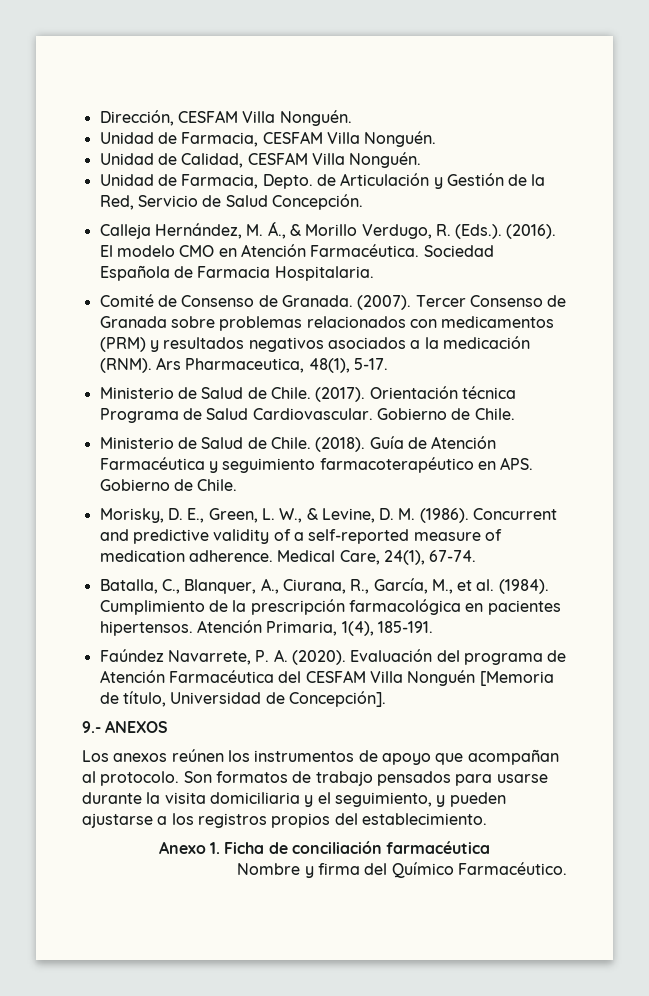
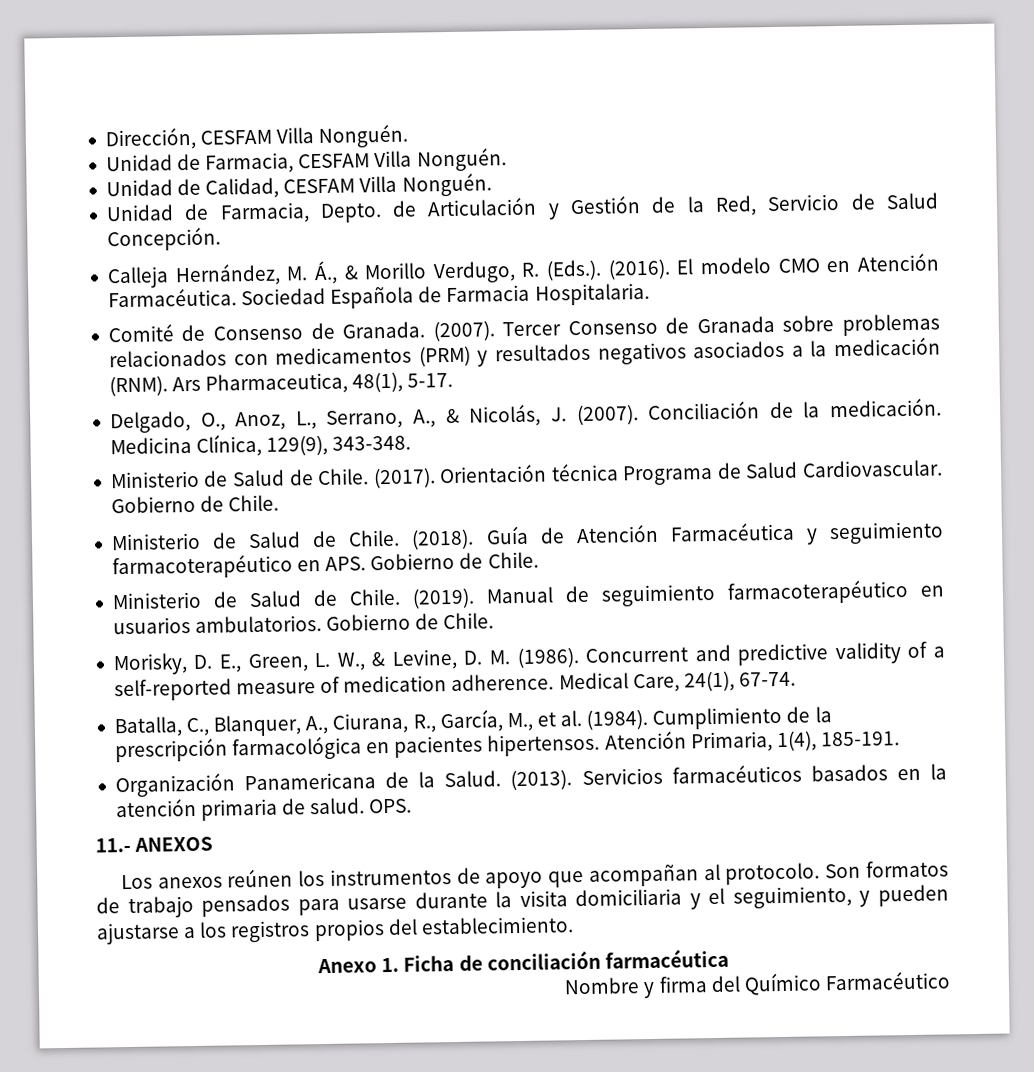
(388, 364) none -> [109,398,943,434] [109,433,412,457] // Delgado, O., Anoz, L., Serrano, A., & Nicolás, J. (2007). Conciliación de la medicación. Medicina Clínica, 129(9), 343-348.
(238, 485) none -> [111,580,944,610] [112,612,495,635] // Ministerio de Salud de Chile. (2019). Manual de seguimiento farmacoterapéutico en usuarios ambulatorios. Gobierno de Chile.
[99,649,567,665] [99,670,554,686] [99,691,386,707] [82,721,101,733] Faúndez Navarrete, P. A. (2020). Evaluación del programa de Atención Farmacéutica del CESFAM Villa Nonguén [Memoria de título, Universidad de Concepción]. // 9.- -> [114,763,948,798] [115,797,413,821] [95,837,131,853] Organización Panamericana de la Salud. (2013). Servicios farmacéuticos basados en la atención primaria de salud. OPS. // 11.-
[458,862,567,875] Farmacéutico. -> [825,971,950,991] Farmacéutico

